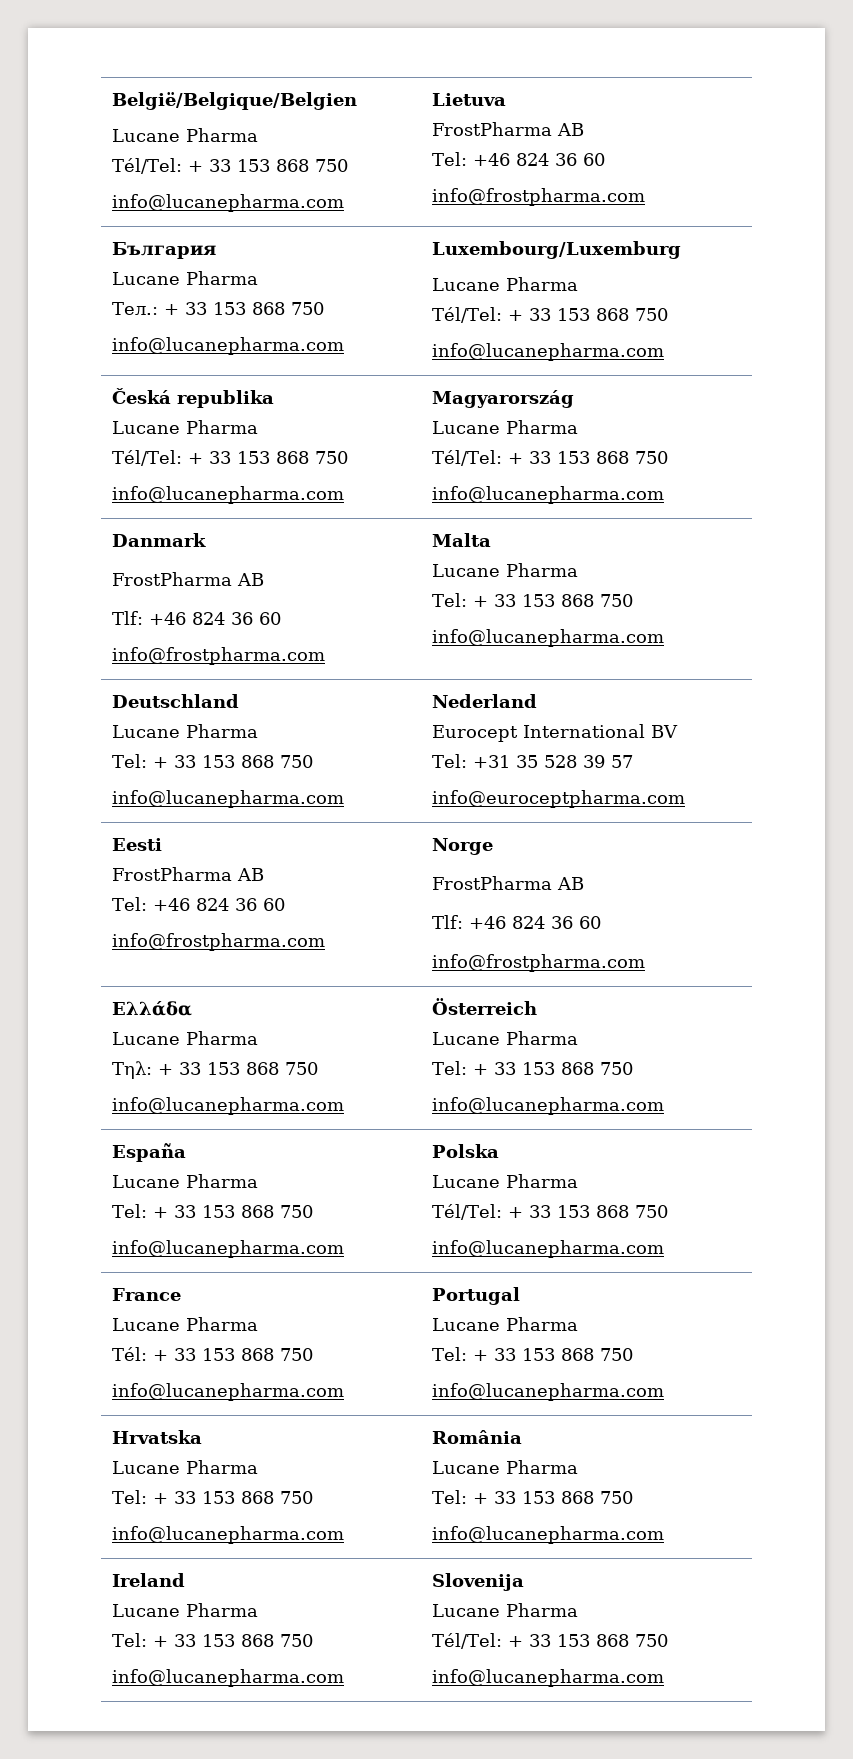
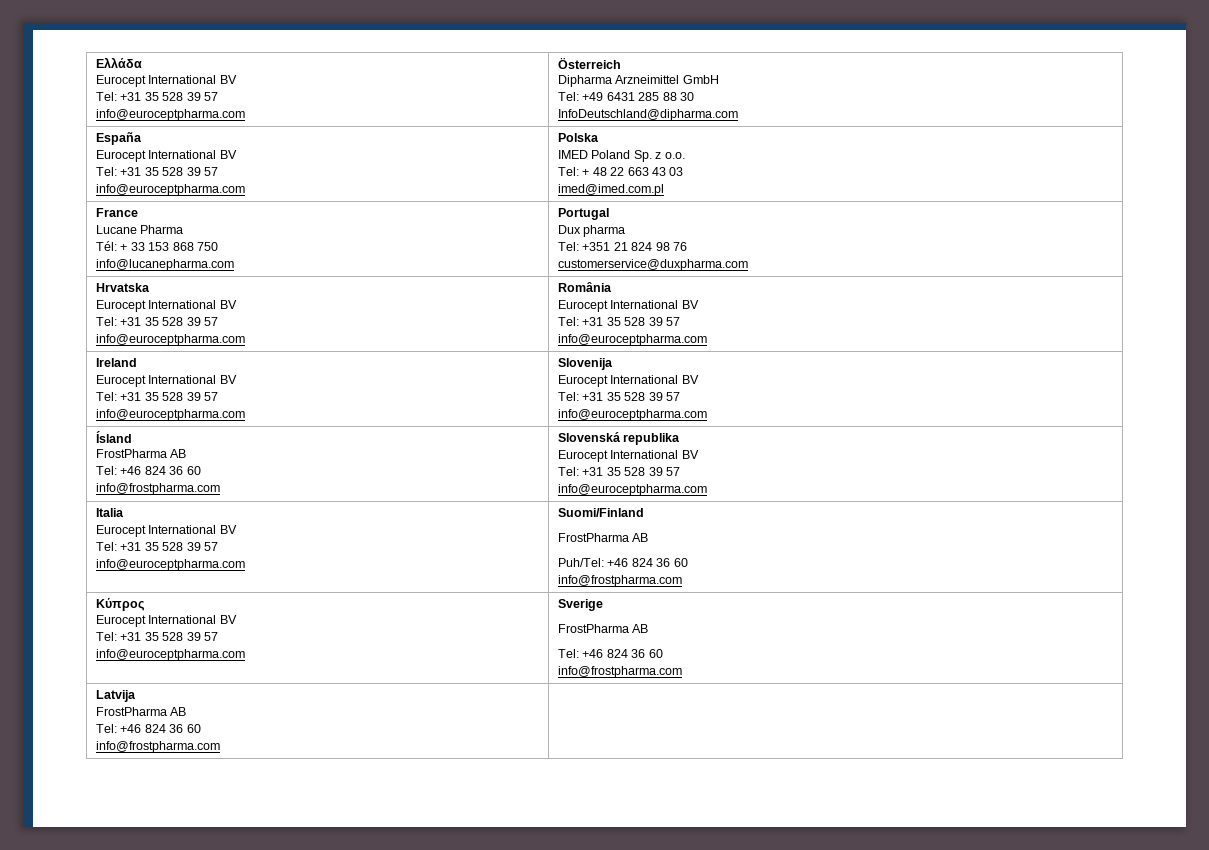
[111,92,357,110] [111,128,258,142] [111,158,348,174] [111,194,344,212] [431,93,506,106] [431,122,584,136] [431,152,605,166] [431,188,645,206] [111,242,216,259] [111,271,258,285] [111,302,324,315] [111,337,344,355] [431,241,681,259] [431,277,578,291] [431,307,668,323] [431,343,664,361] [111,388,274,408] [111,420,258,434] [111,450,348,466] [111,486,344,504] [431,390,574,408] [431,420,578,434] [431,450,668,466] [431,486,664,504] [111,533,206,547] [111,572,264,586] [111,611,281,625] [111,647,325,665] [431,533,491,547] [431,563,578,577] [431,593,633,607] [431,629,664,647] [111,694,239,708] [111,724,258,738] [111,754,313,768] [111,790,344,808] [431,694,537,708] België/Belgique/Belgien // Lucane Pharma // Tél/Tel: + 33 153 868 750 // info@lucanepharma.com | Lietuva // FrostPharma AB // Tel: +46 824 36 60 // info@frostpharma.com // България // Lucane Pharma // Teл.: + 33 153 868 750 // info@lucanepharma.com | Luxembourg/Luxemburg // Lucane Pharma // Tél/Tel: + 33 153 868 750 // info@lucanepharma.com // Česká republika // Lucane Pharma // Tél/Tel: + 33 153 868 750 // info@lucanepharma.com | Magyarország // Lucane Pharma // Tél/Tel: + 33 153 868 750 // info@lucanepharma.com // Danmark // FrostPharma AB // Tlf: +46 824 36 60 // info@frostpharma.com | Malta // Lucane Pharma // Tel: + 33 153 868 750 // info@lucanepharma.com // Deutschland // Lucane Pharma // Tel: + 33 153 868 750 // info@lucanepharma.com | Nederland -> [96,57,143,68] Ελλάδα
[111,838,162,851] [111,867,264,881] [111,897,285,911] [111,933,325,951] [431,838,493,855] [431,876,584,890] [431,915,601,929] [431,954,645,972] [111,1001,192,1016] [111,1031,258,1045] [111,1061,318,1079] [111,1097,344,1115] [431,998,537,1015] [431,1031,578,1045] [431,1061,633,1075] [431,1097,664,1115] [111,1143,186,1162] [111,1174,258,1188] [111,1204,313,1218] [111,1240,344,1258] [431,1144,499,1158] [431,1174,578,1188] [431,1204,668,1220] [431,1240,664,1258] // Eesti // FrostPharma AB // Tel: +46 824 36 60 // info@frostpharma.com | Norge // FrostPharma AB // Tlf: +46 824 36 60 // info@frostpharma.com // Ελλάδα // Lucane Pharma // Τηλ: + 33 153 868 750 // info@lucanepharma.com | Österreich // Lucane Pharma // Tel: + 33 153 868 750 // info@lucanepharma.com // España // Lucane Pharma // Tel: + 33 153 868 750 // info@lucanepharma.com | Polska // Lucane Pharma // Tél/Tel: + 33 153 868 750 // info@lucanepharma.com -> [558,57,622,69] [558,75,719,87] [558,92,694,101] [558,109,739,121] [96,132,143,145] [96,150,237,162] [96,167,218,176] [96,184,246,196] [558,133,600,142] [558,150,685,162] [558,167,684,176] [558,184,665,196] | Österreich // Dipharma Arzneimittel GmbH // Tel: +49 6431 285 88 30 // InfoDeutschland@dipharma.com // España // Eurocept International BV // Tel: +31 35 528 39 57 // info@euroceptpharma.com | Polska // IMED Poland Sp. z o.o. // Tel: + 48 22 663 43 03 // imed@imed.com.pl
[431,1317,578,1331] [431,1347,633,1361] [431,1383,664,1401] [111,1430,202,1444] [111,1460,258,1474] [111,1490,313,1504] [111,1526,344,1544] [431,1430,522,1444] [431,1460,578,1474] [431,1490,633,1504] [431,1526,664,1544] [111,1573,185,1587] [111,1603,258,1617] [111,1633,313,1647] [111,1669,344,1687] [431,1573,524,1591] [431,1603,578,1617] [431,1633,668,1649] [431,1669,664,1687] Lucane Pharma // Tel: + 33 153 868 750 // info@lucanepharma.com // Hrvatska // Lucane Pharma // Tel: + 33 153 868 750 // info@lucanepharma.com | România // Lucane Pharma // Tel: + 33 153 868 750 // info@lucanepharma.com // Ireland // Lucane Pharma // Tel: + 33 153 868 750 // info@lucanepharma.com | Slovenija // Lucane Pharma // Tél/Tel: + 33 153 868 750 // info@lucanepharma.com -> [558,225,626,237] [558,242,687,251] [558,259,749,271] [96,283,151,292] [96,300,237,312] [96,317,218,326] [96,334,246,346] [558,282,613,292] [558,300,699,312] [558,317,680,326] [558,334,708,346] [96,358,138,367] [96,375,237,387] [96,392,218,401] [96,409,246,421] [558,358,614,370] [558,375,699,387] [558,392,680,401] [558,409,708,421] [96,431,133,443] [96,449,187,458] [96,466,201,475] [96,483,221,495] [558,432,681,445] [558,450,699,462] [558,467,680,476] [558,484,708,496] [96,508,125,517] [96,525,237,537] [96,542,218,551] [96,559,246,571] [558,508,645,517] [558,533,649,542] [558,558,688,567] [558,575,683,587] [96,597,146,611] [96,615,237,627] [96,632,218,641] [96,649,246,661] [558,599,604,611] [558,624,649,633] [558,649,663,658] [558,666,683,678] [96,690,137,702] [96,707,187,716] [96,724,201,733] [96,741,221,753] Dux pharma // Tel: +351 21 824 98 76 // customerservice@duxpharma.com // Hrvatska // Eurocept International BV // Tel: +31 35 528 39 57 // info@euroceptpharma.com | România // Eurocept International BV // Tel: +31 35 528 39 57 // info@euroceptpharma.com // Ireland // Eurocept International BV // Tel: +31 35 528 39 57 // info@euroceptpharma.com | Slovenija // Eurocept International BV // Tel: +31 35 528 39 57 // info@euroceptpharma.com // Ísland // FrostPharma AB // Tel: +46 824 36 60 // info@frostpharma.com | Slovenská republika // Eurocept International BV // Tel: +31 35 528 39 57 // info@euroceptpharma.com // Italia // Eurocept International BV // Tel: +31 35 528 39 57 // info@euroceptpharma.com | Suomi/Finland // FrostPharma AB // Puh/Tel: +46 824 36 60 // info@frostpharma.com // Κύπρος // Eurocept International BV // Tel: +31 35 528 39 57 // info@euroceptpharma.com | Sverige // FrostPharma AB // Tel: +46 824 36 60 // info@frostpharma.com // Latvija // FrostPharma AB // Tel: +46 824 36 60 // info@frostpharma.com |

